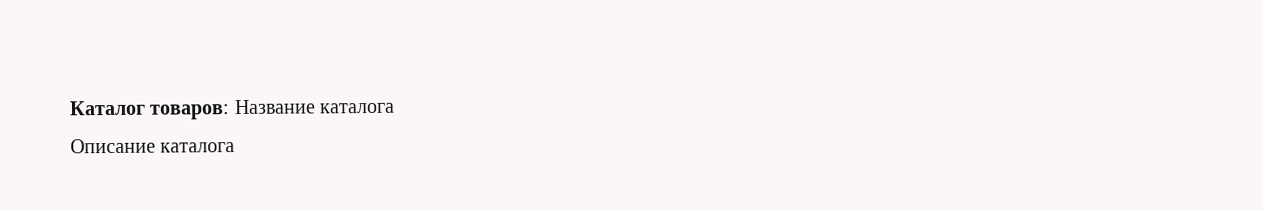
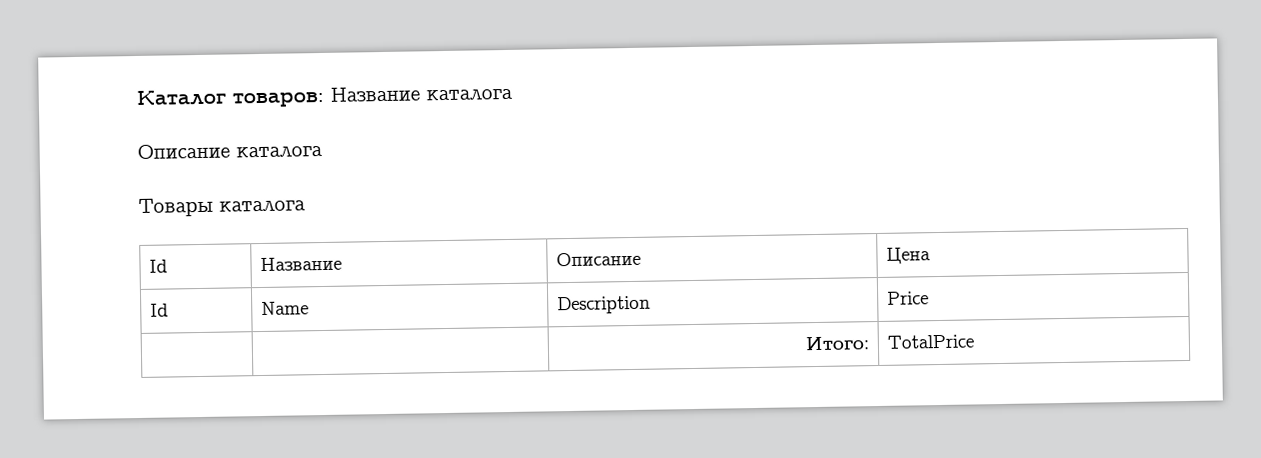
(236, 147) none -> [138,197,306,217] [148,259,168,273] [259,256,342,272] [555,251,641,267] [885,247,931,264] [149,303,169,317] [260,301,309,316] [556,295,651,315] [886,291,929,305] [805,336,870,351] [886,334,974,349] // Товары каталога // Id | Название | Описание | Цена // Id | Name | Description | Price // | | Итого: | TotalPrice

